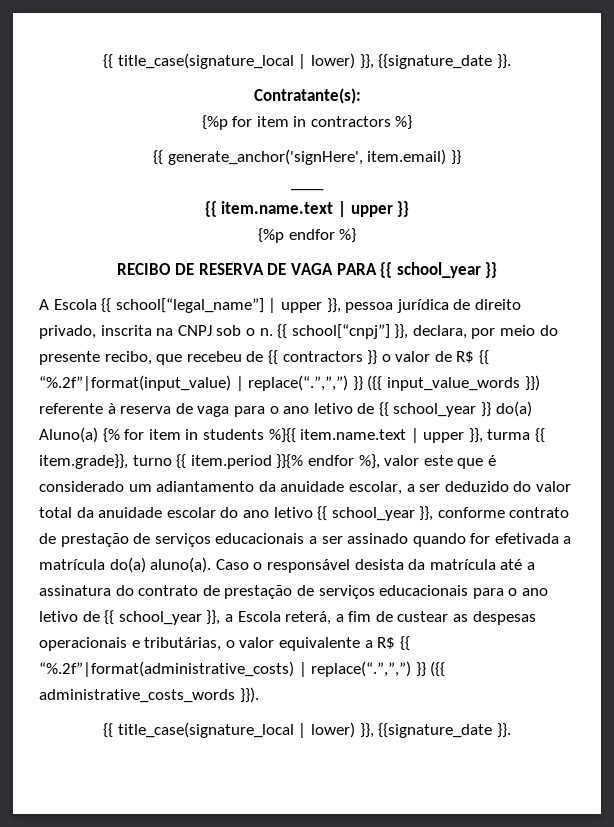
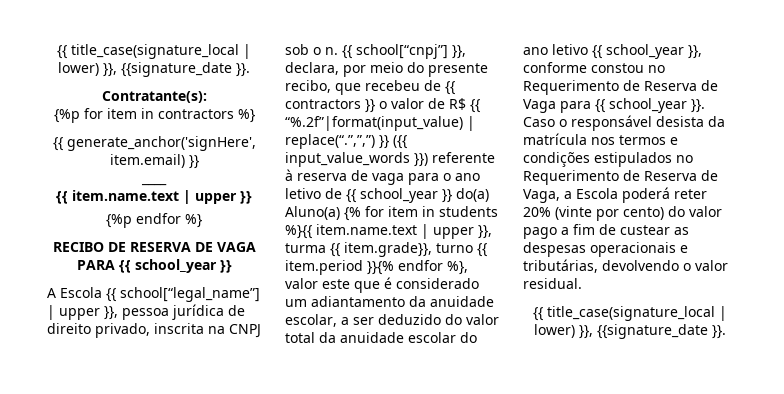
[509,507,570,518] [39,533,572,547] [39,557,212,573] contrato de prestação de serviços educacionais a ser assinado quando for efetivada a matrícula do(a) aluno(a). -> [591,63,665,73] [523,80,718,95] [523,98,705,113] constou no Requerimento de Reserva de Vaga para {{ school_year }}.
[500,559,535,570] [39,585,548,599] [39,610,332,625] até a assinatura do contrato de prestação de serviços educacionais para o ano letivo de {{ school_year }}, a Escola reterá, -> [591,135,678,145] [523,152,693,167] [523,170,718,185] [523,187,707,203] [523,206,722,221] [523,227,557,239] nos termos e condições estipulados no Requerimento de Reserva de Vaga, a Escola poderá reter 20% (vinte por cento) do valor pago
[225,636,410,651] [39,661,446,677] [39,687,259,703] o valor equivalente a R$ {{ “%.2f”|format(administrative_costs) | replace(“.”,”,”) }} ({{ administrative_costs_words }}). -> [602,260,728,271] [523,278,582,289] devolvendo o valor residual.

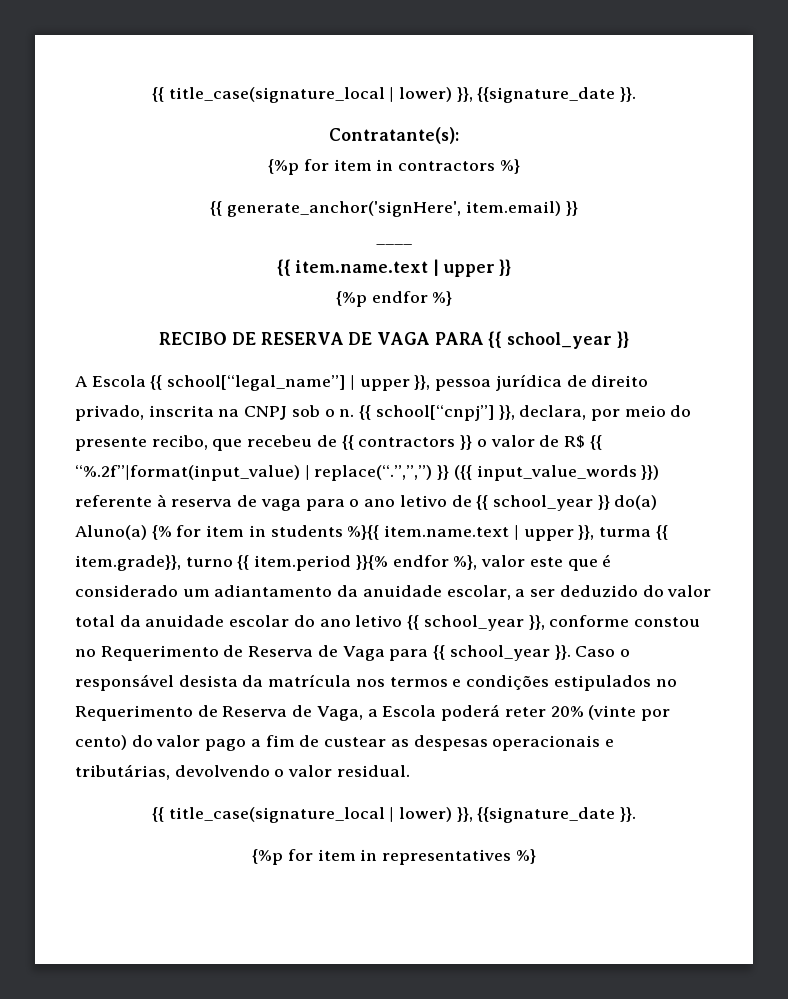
(726, 332) none -> [252,849,536,865] // {%p for item in representatives %}

